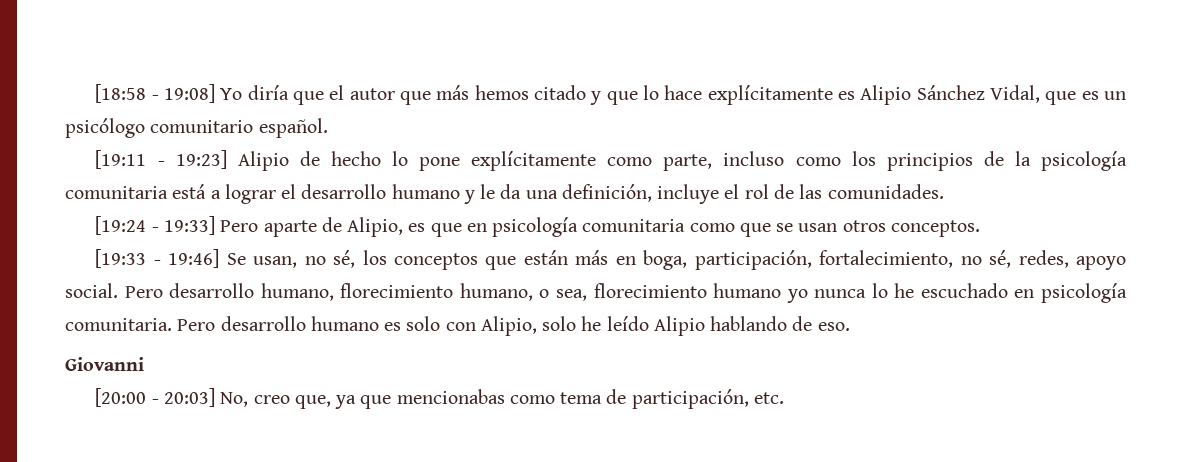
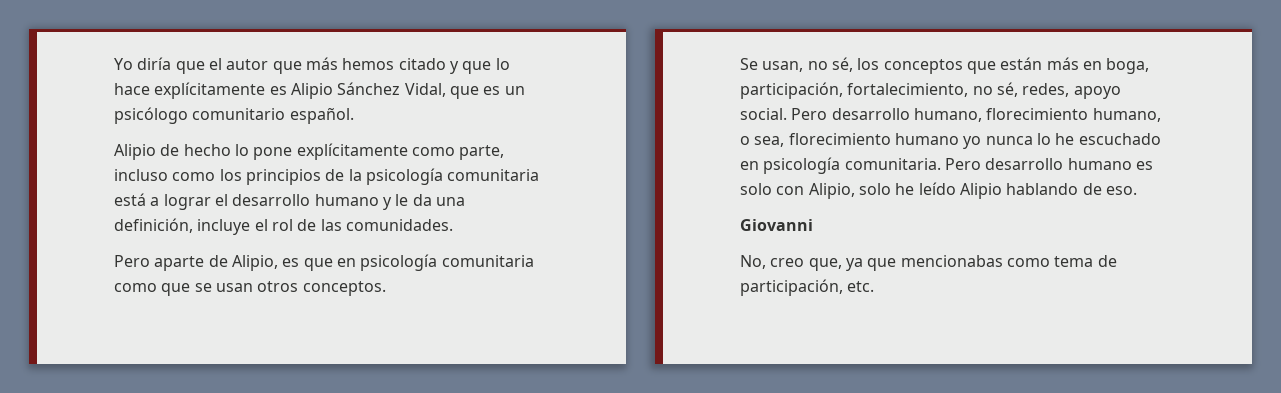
[95,84,216,103] [18:58 - 19:08] -> (114, 64) none
[95,150,227,169] [19:11 - 19:23] -> (354, 115) none
[95,216,215,235] [19:24 - 19:33] -> (453, 225) none
[95,249,220,268] [19:33 - 19:46] -> (386, 288) none
[95,388,215,407] [20:00 - 20:03] -> (813, 225) none

